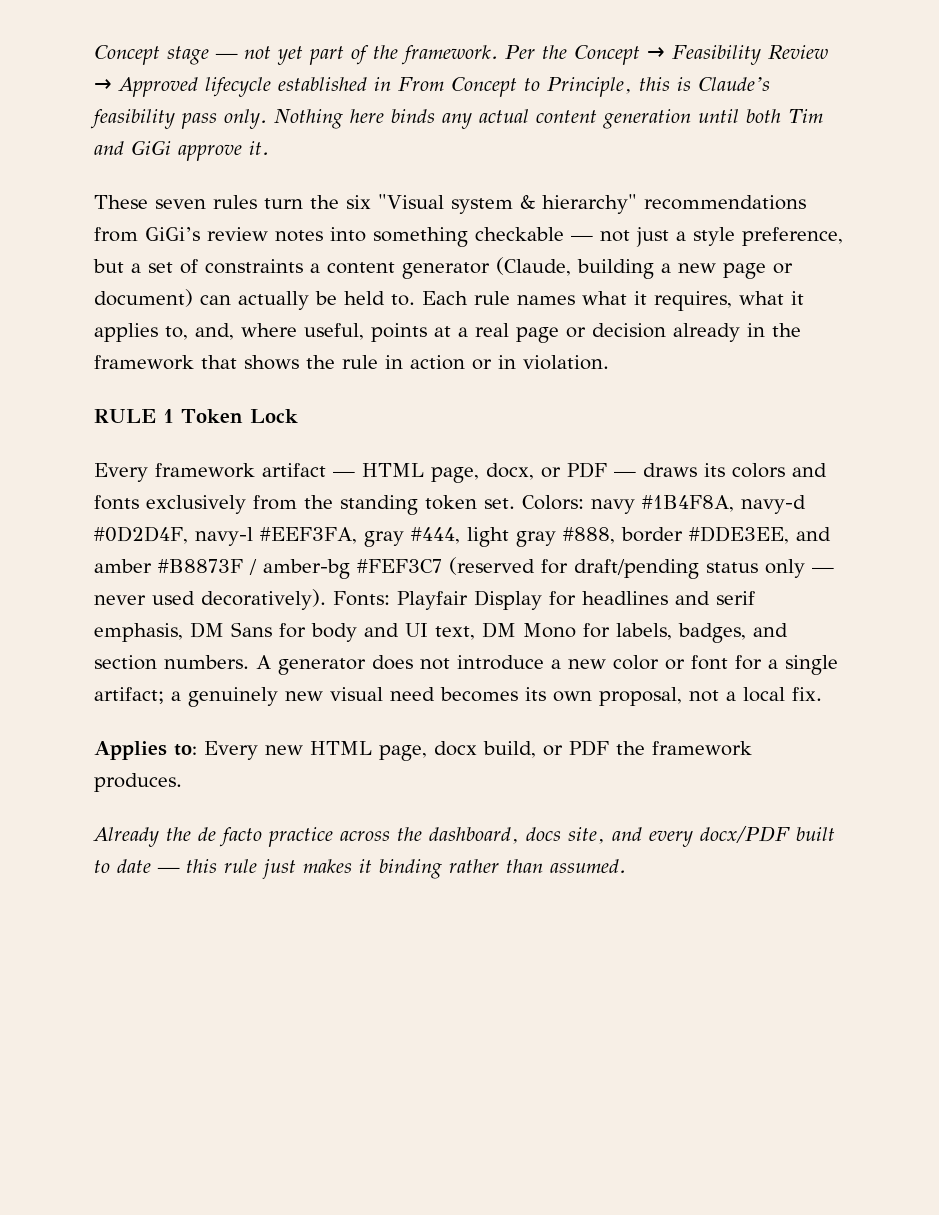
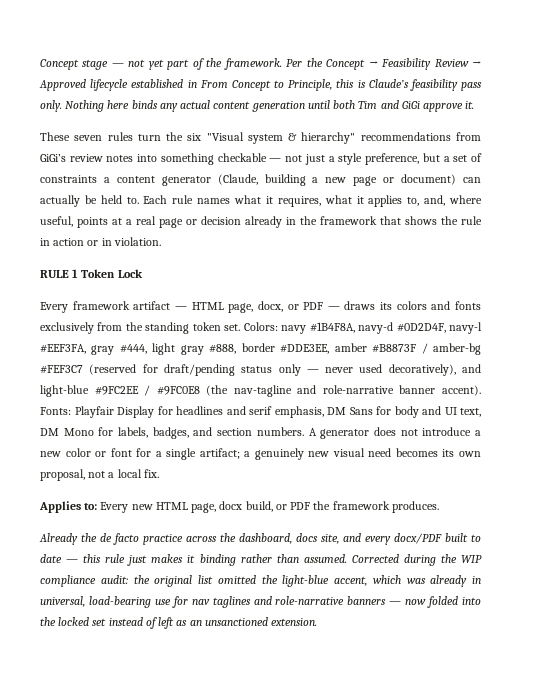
[795,527,831,541] and -> (330, 349) none
[201,589,326,610] decoratively). -> [388,364,482,376] [40,385,481,397] decoratively), and light-blue #9FC2EE / #9FC0E8 (the nav-tagline and role-narrative banner accent).
(626, 866) none -> [351,554,482,566] [40,575,481,587] [40,596,482,608] [40,617,318,629] Corrected during the WIP compliance audit: the original list omitted the light-blue accent, which was already in universal, load-bearing use for nav taglines and role-narrative banners — now folded into the locked set instead of left as an unsanctioned extension.

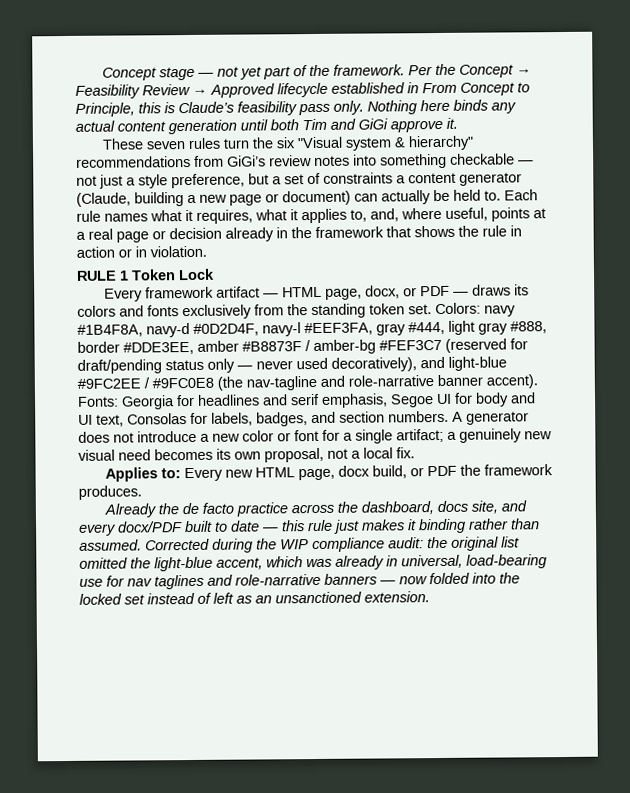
[74,406,154,418] Playfair Display -> [121,395,175,410] Georgia
[327,407,373,415] DM Sans -> [390,393,452,408] Segoe UI
[40,428,94,436] DM Mono -> [127,413,187,425] Consolas

